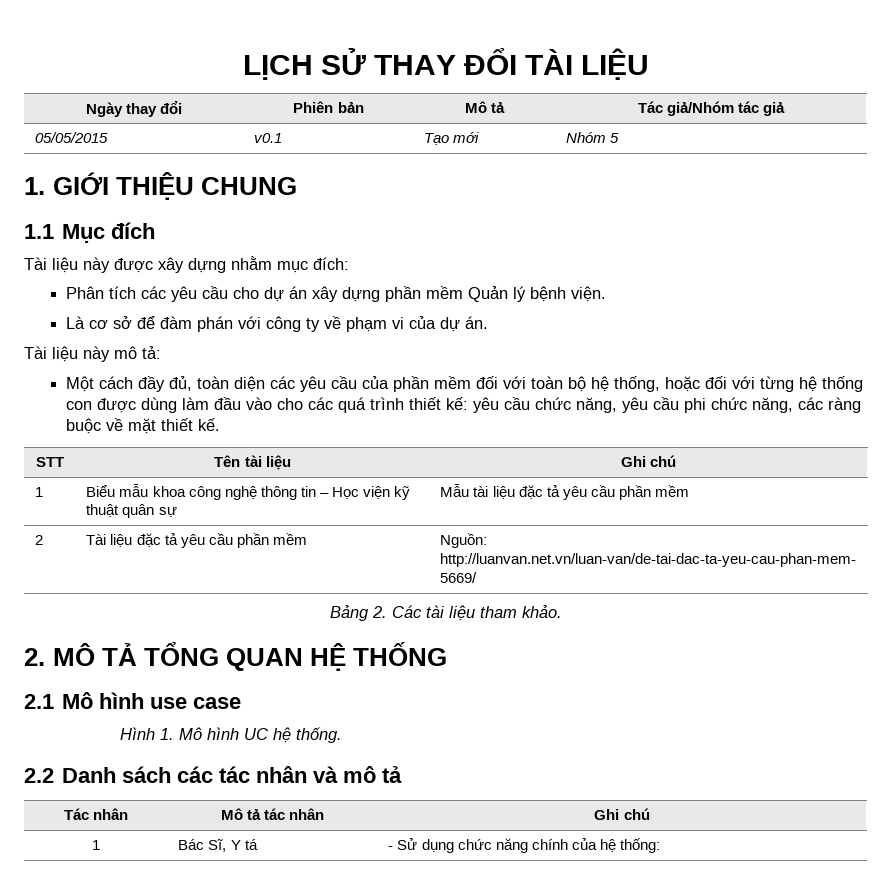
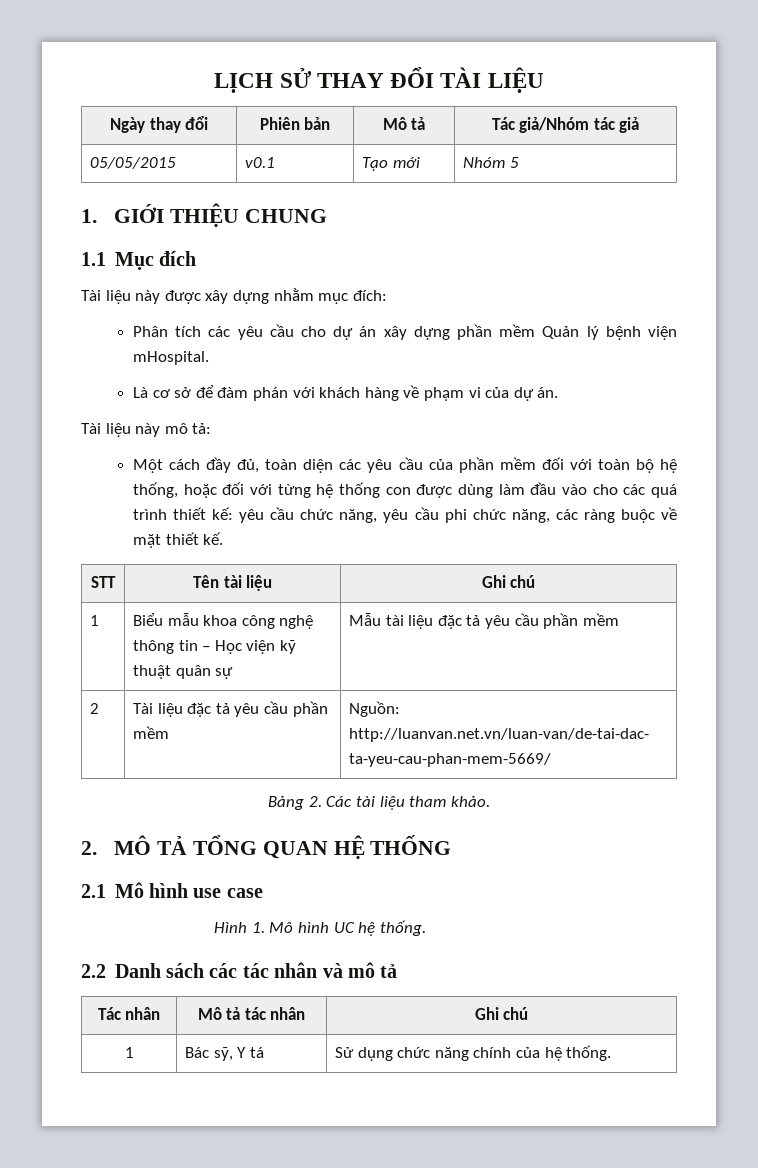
[571,286,607,302] viện. -> [647,326,677,340] [133,351,210,365] viện mHospital.
[266,316,321,332] công ty -> [319,387,399,401] khách hàng
[208,839,227,852] Sĩ, -> [213,1047,233,1061] sỹ,
[388,846,394,850] - -> (264, 1052) none
[619,838,660,853] thống: -> [566,1045,612,1061] thống.

